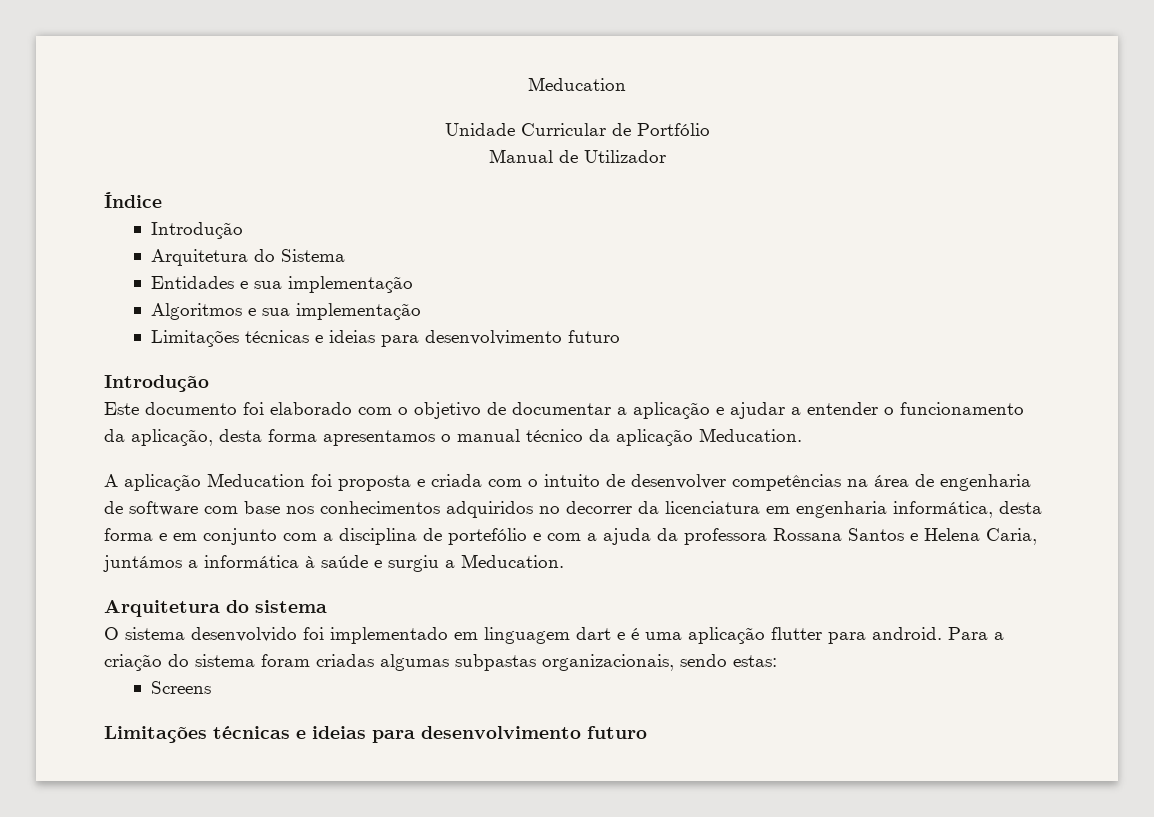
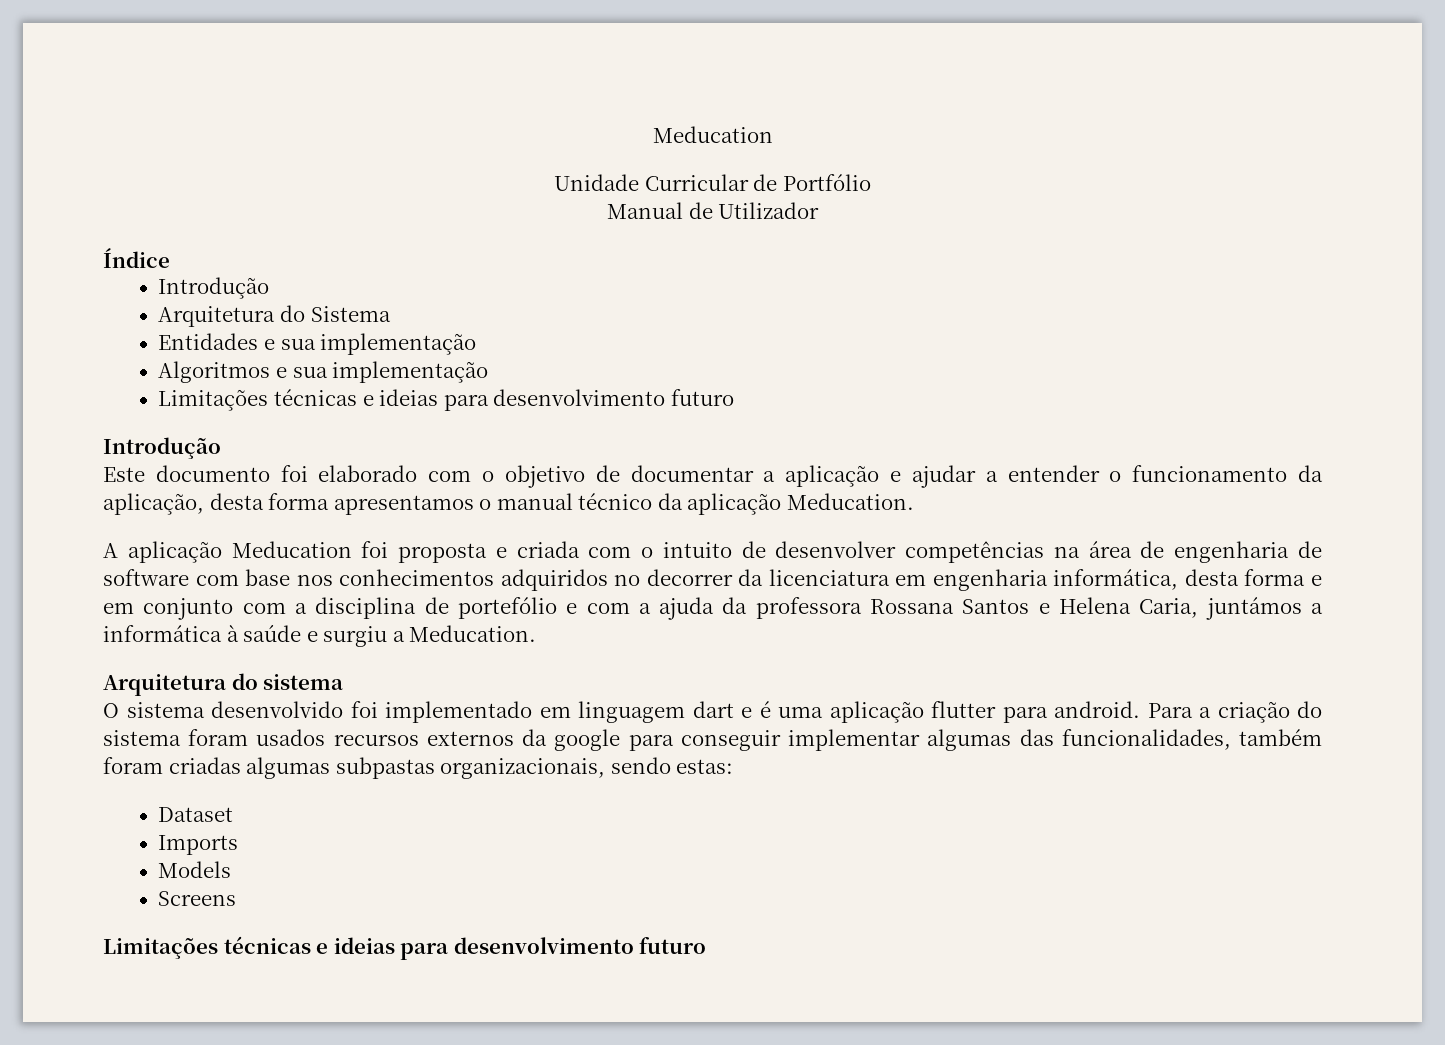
(310, 660) none -> [256,729,1323,751] [103,757,163,774] usados recursos externos da google para conseguir implementar algumas das funcionalidades, também foram
(777, 661) none -> [158,807,234,822] [158,835,239,855] [158,861,232,878] // Dataset // Imports // Models

